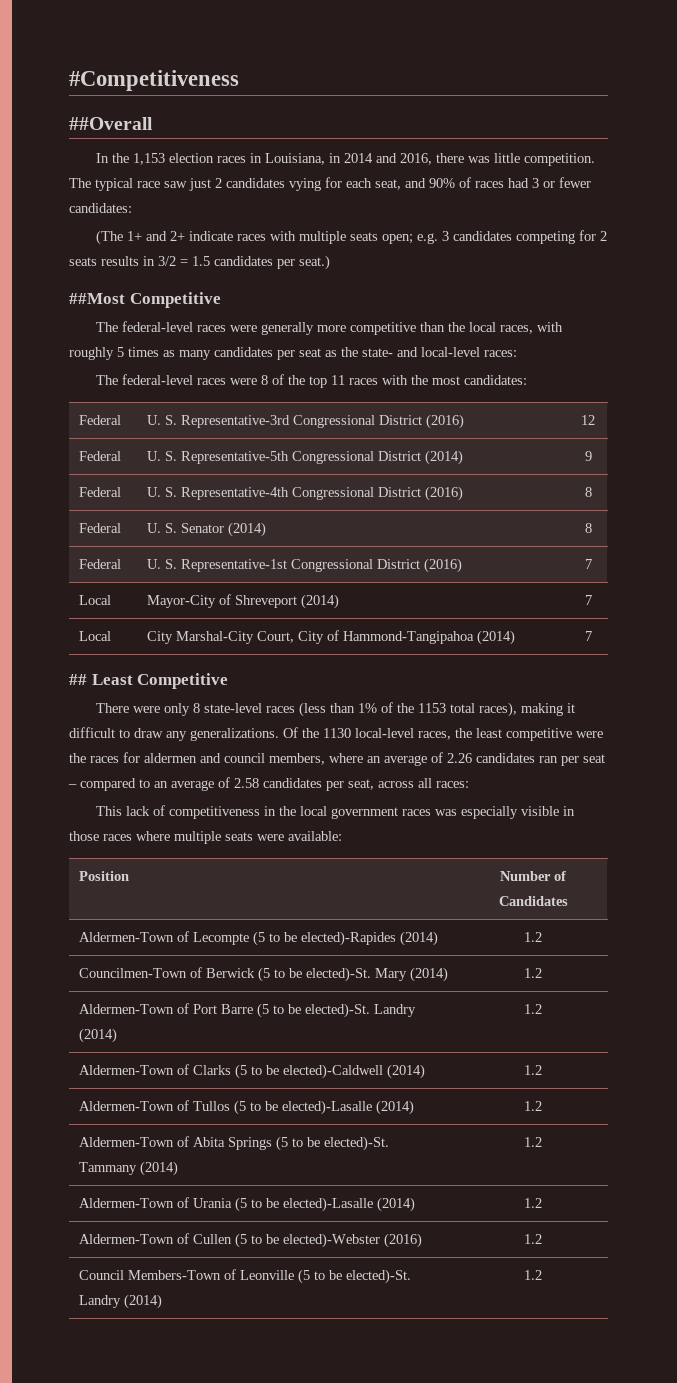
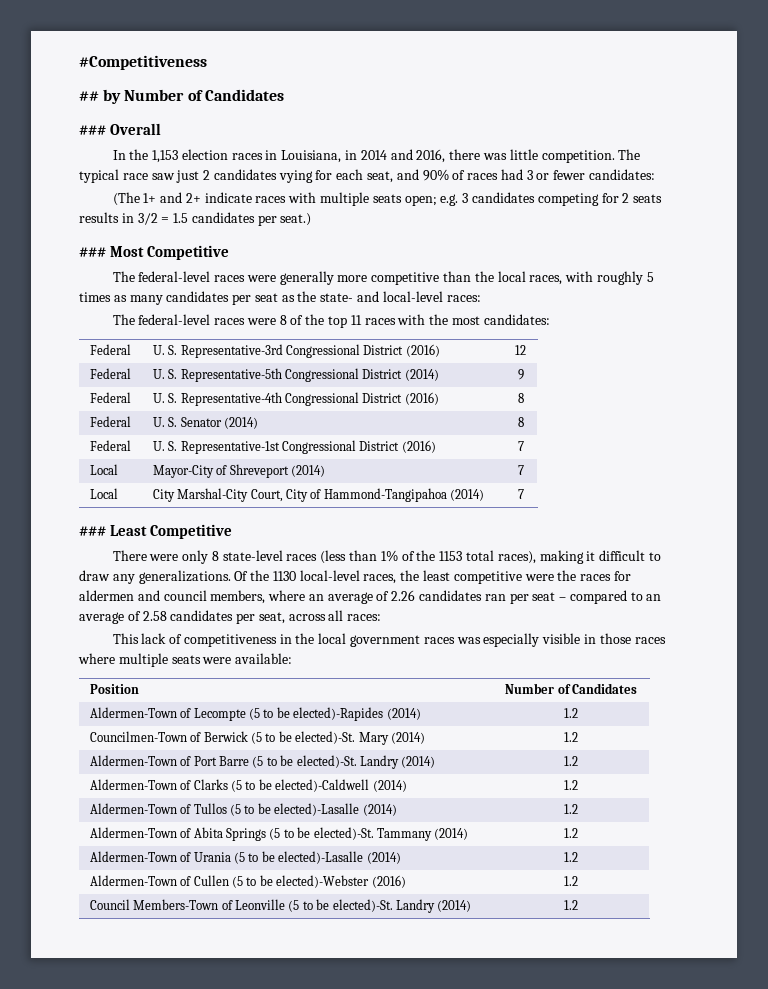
[69,117,153,130] ##Overall -> [79,89,284,104] [79,123,161,135] ## by Number of Candidates // ### Overall
[69,293,125,304] ##Most -> [79,246,144,257] ### Most
[69,674,87,685] ## -> [79,526,106,536] ###

